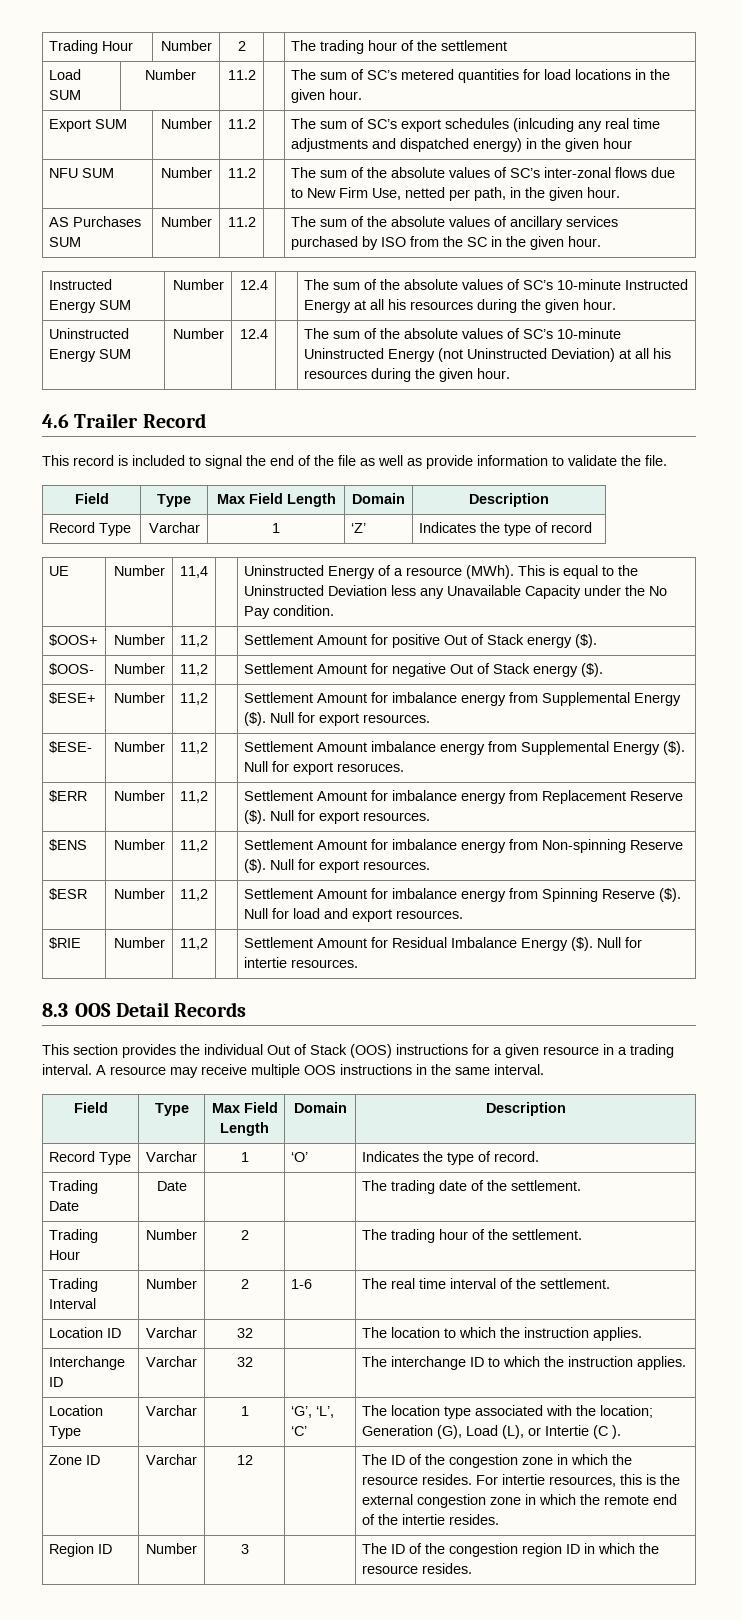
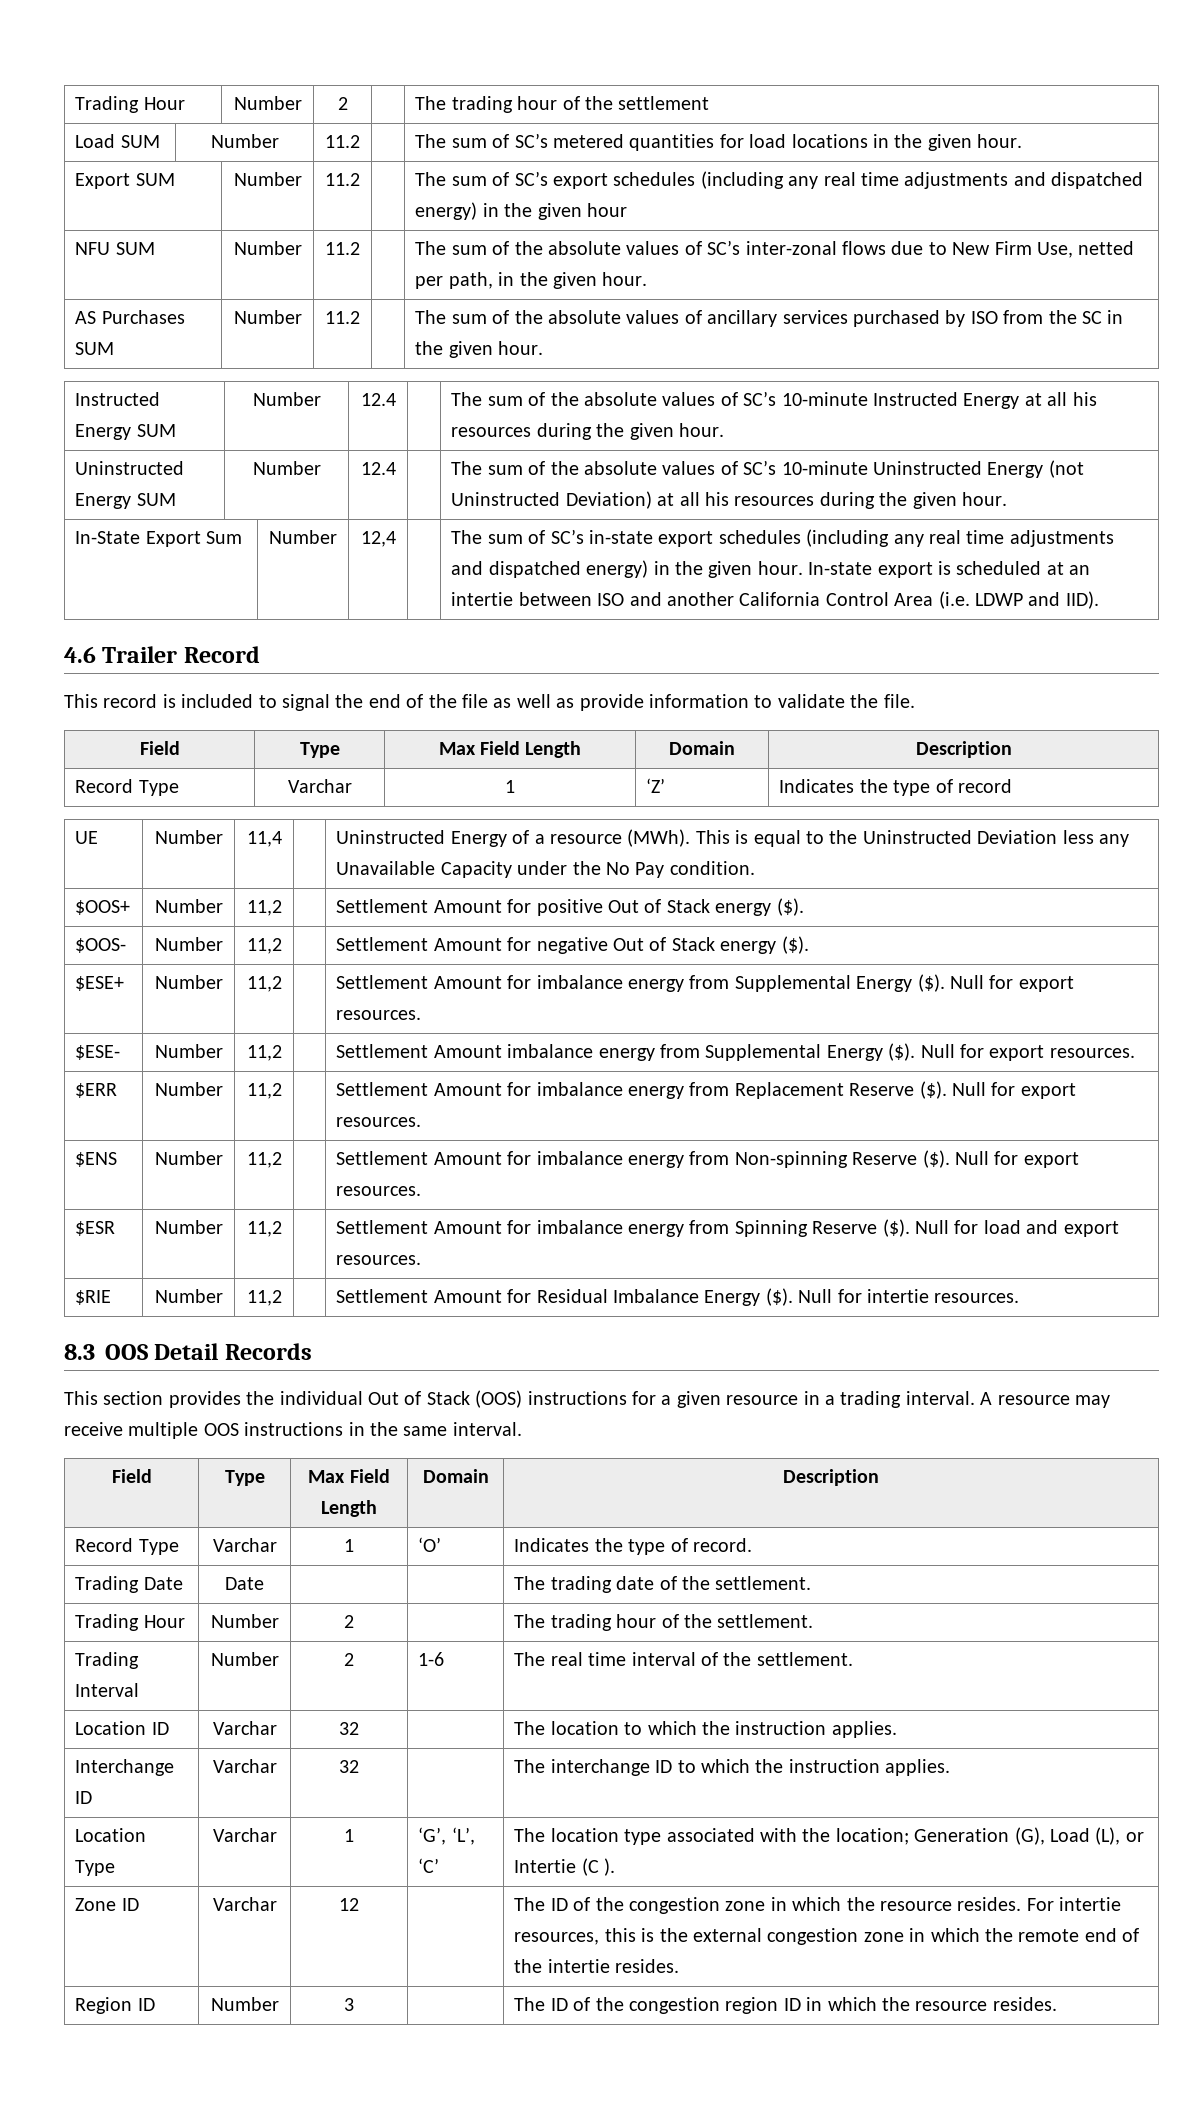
[513,118,575,132] (inlcuding -> [700,171,784,189] (including
(511, 373) none -> [75,531,243,547] [269,530,337,544] [360,531,396,547] [451,529,1114,547] [451,560,1091,578] [451,591,1099,609] // In-State Export Sum | Number | 12,4 | | The sum of SC’s in-state export schedules (including any real time adjustments and dispatched energy) in the given hour. In-state export is scheduled at an intertie between ISO and another California Control Area (i.e. LDWP and IID).
[337,763,405,772] resoruces. -> [1049,1048,1135,1058] resources.

